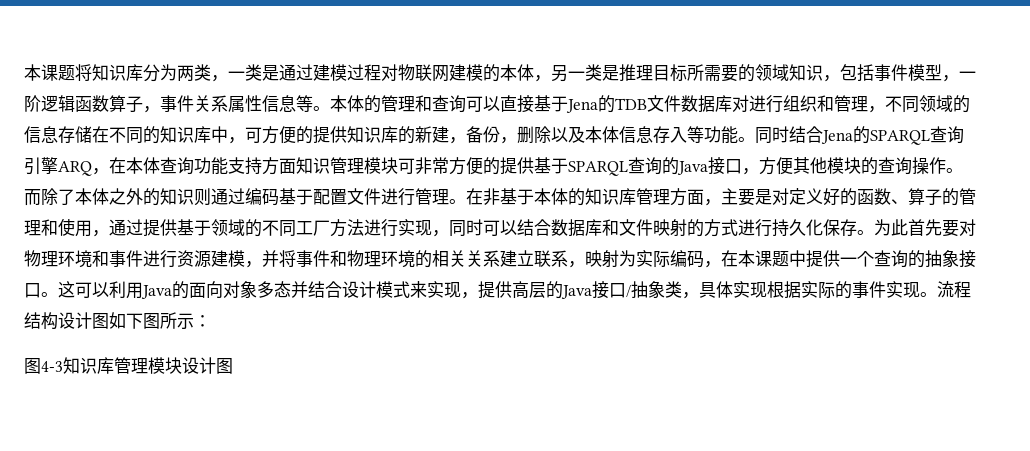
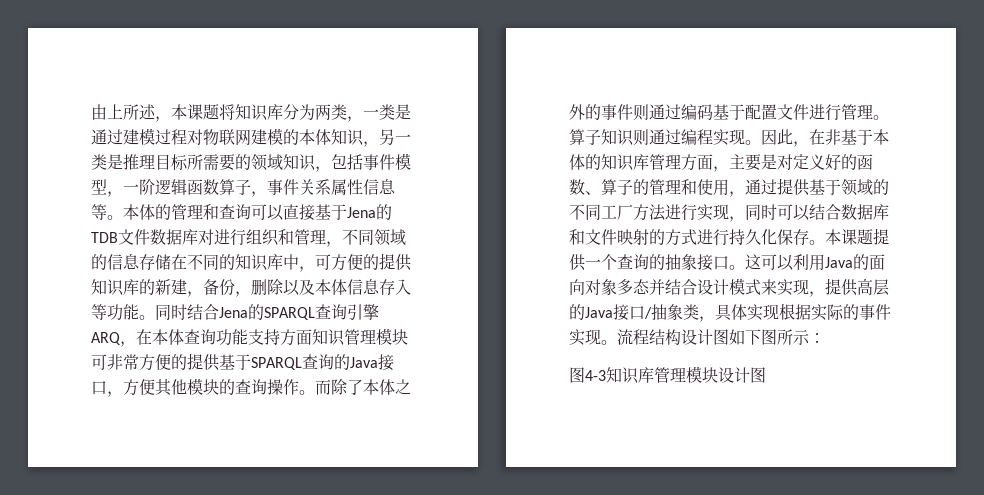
(24, 72) none -> [91,104,171,122] 由上所述，
(534, 72) none -> [331,129,364,146] 知识
[160,188,194,205] 知识 -> [601,104,633,120] 事件
(466, 201) none -> [569,129,809,147] 算子知识则通过编程实现。因此，
[874,219,976,237] [24,250,806,268] 为此首先要对物理环境和事件进行资源建模，并将事件和物理环境的相关关系建立联系，映射为实际编码，在本课题中 -> [825,229,873,245] 本课题

